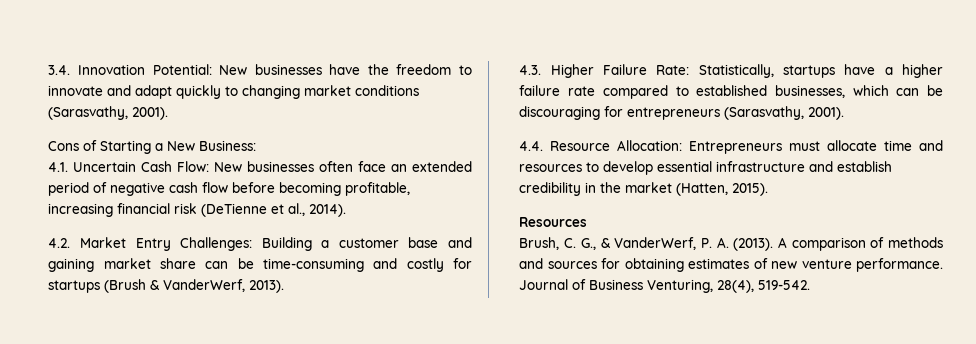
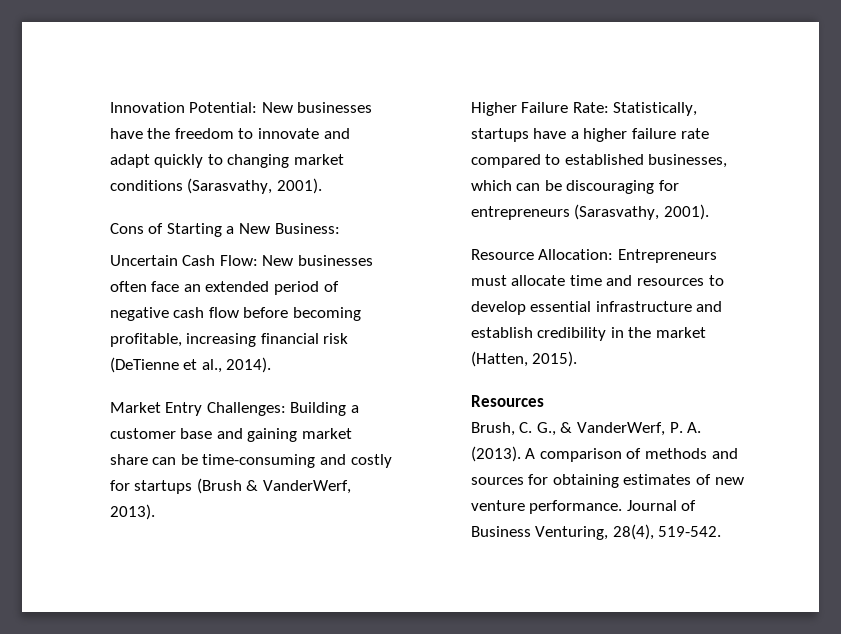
[48,65,71,75] 3.4. -> (109, 107) none
[48,162,69,172] 4.1. -> (340, 228) none
[48,238,71,248] 4.2. -> (272, 365) none
[519,65,542,75] 4.3. -> (155, 512) none
[519,141,544,151] 4.4. -> (709, 212) none

